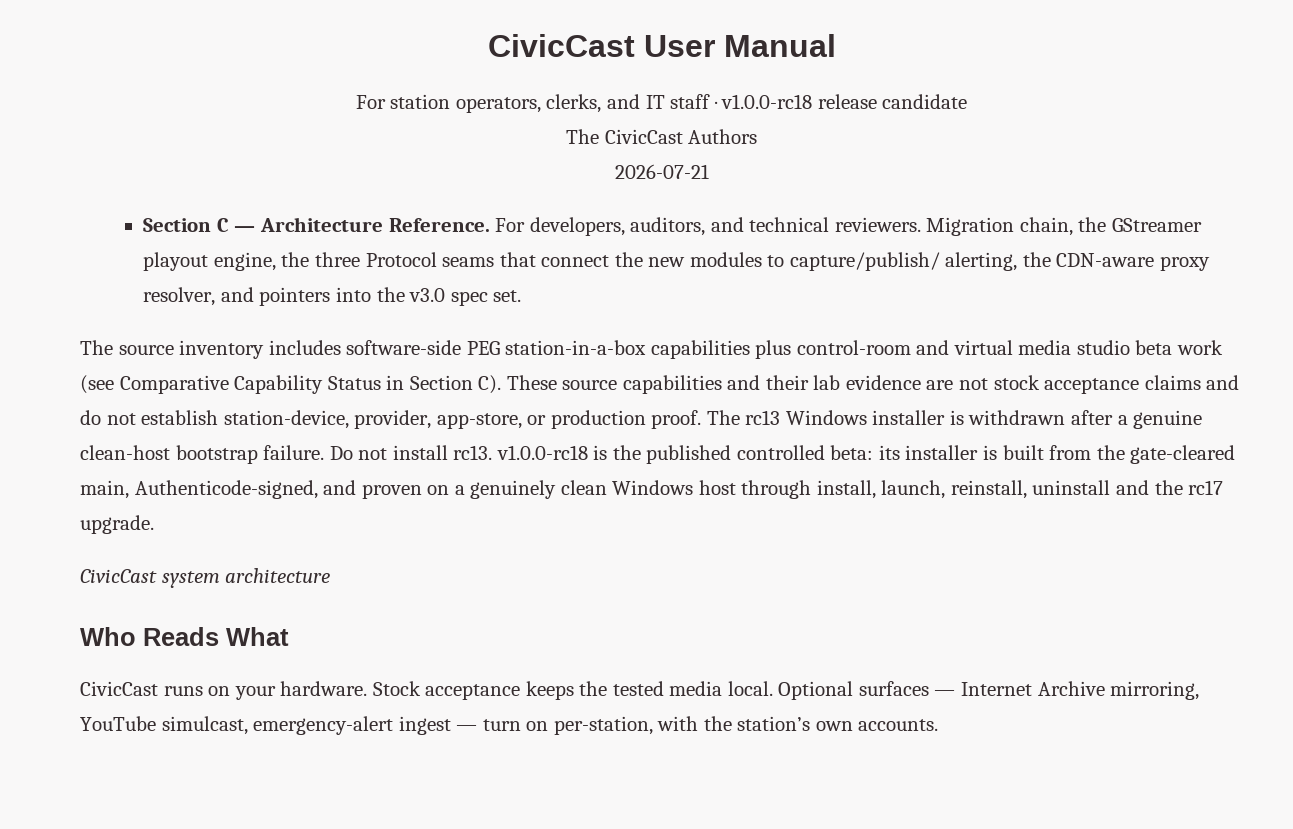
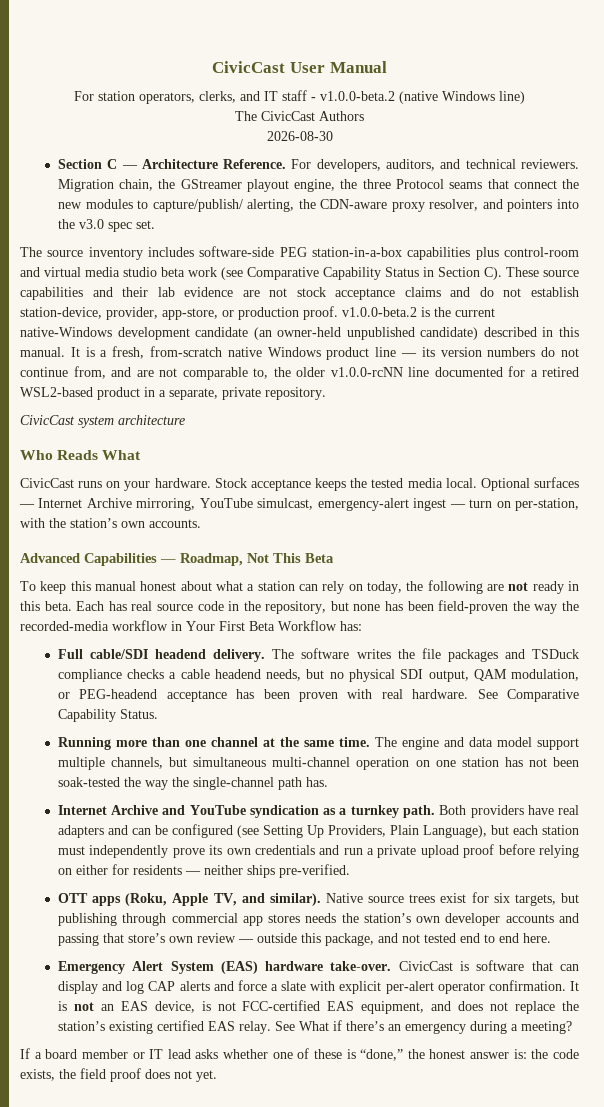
[714,94,968,109] · v1.0.0-rc18 release candidate -> [311,91,525,104] - v1.0.0-beta.2 (native Windows line)
[614,164,709,179] 2026-07-21 -> [266,131,333,141] 2026-08-30
[706,410,1203,429] [80,445,1236,464] [80,480,1224,499] [80,515,154,534] The rc13 Windows installer is withdrawn after a genuine clean-host bootstrap failure. Do not install rc13. v1.0.0-rc18 is the published controlled beta: its installer is built from the gate-cleared main, Authenticode-signed, and proven on a genuinely clean Windows host through install, launch, reinstall, uninstall and the rc17 upgrade. -> [342,307,495,317] [20,327,579,340] [20,346,579,360] [20,366,579,380] [20,387,326,400] v1.0.0-beta.2 is the current native-Windows development candidate (an owner-held unpublished candidate) described in this manual. It is a fresh, from-scratch native Windows product line — its version numbers do not continue from, and are not comparable to, the older v1.0.0-rcNN line documented for a retired WSL2-based product in a separate, private repository.
(939, 725) none -> [20,553,334,566] [20,580,579,594] [20,600,579,614] [20,620,362,631] [57,648,579,662] [57,669,580,682] [57,689,579,702] [57,709,158,722] [57,737,580,750] [57,757,579,770] [57,777,328,790] [57,805,580,818] [57,824,579,838] [57,844,579,858] [57,864,350,878] [57,892,580,906] [57,913,579,926] [57,933,551,946] [57,960,579,974] [57,980,579,994] [57,1000,579,1014] [57,1020,572,1034] [20,1048,580,1061] [20,1068,217,1082] // Advanced Capabilities — Roadmap, Not This Beta // To keep this manual honest about what a station can rely on today, the following are not ready in this beta. Each has real source code in the repository, but none has been field-proven the way the recorded-media workflow in Your First Beta Workflow has: // Full cable/SDI headend delivery. The software writes the file packages and TSDuck compliance checks a cable headend needs, but no physical SDI output, QAM modulation, or PEG-headend acceptance has been proven with real hardware. See Comparative Capability Status. // Running more than one channel at the same time. The engine and data model support multiple channels, but simultaneous multi-channel operation on one station has not been soak-tested the way the single-channel path has. // Internet Archive and YouTube syndication as a turnkey path. Both providers have real adapters and can be configured (see Setting Up Providers, Plain Language), but each station must independently prove its own credentials and run a private upload proof before relying on either for residents — neither ships pre-verified. // OTT apps (Roku, Apple TV, and similar). Native source trees exist for six targets, but publishing through commercial app stores needs the station’s own developer accounts and passing that store’s own review — outside this package, and not tested end to end here. // Emergency Alert System (EAS) hardware take-over. CivicCast is software that can display and log CAP alerts and force a slate with explicit per-alert operator confirmation. It is not an EAS device, is not FCC-certified EAS equipment, and does not replace the station’s existing certified EAS relay. See What if there’s an emergency during a meeting? // If a board member or IT lead asks whether one of these is “done,” the honest answer is: the code exists, the field proof does not yet.

